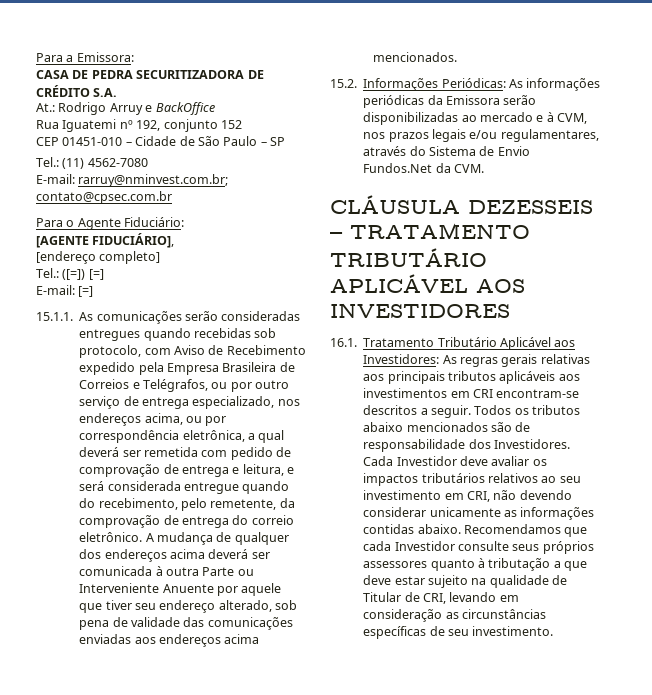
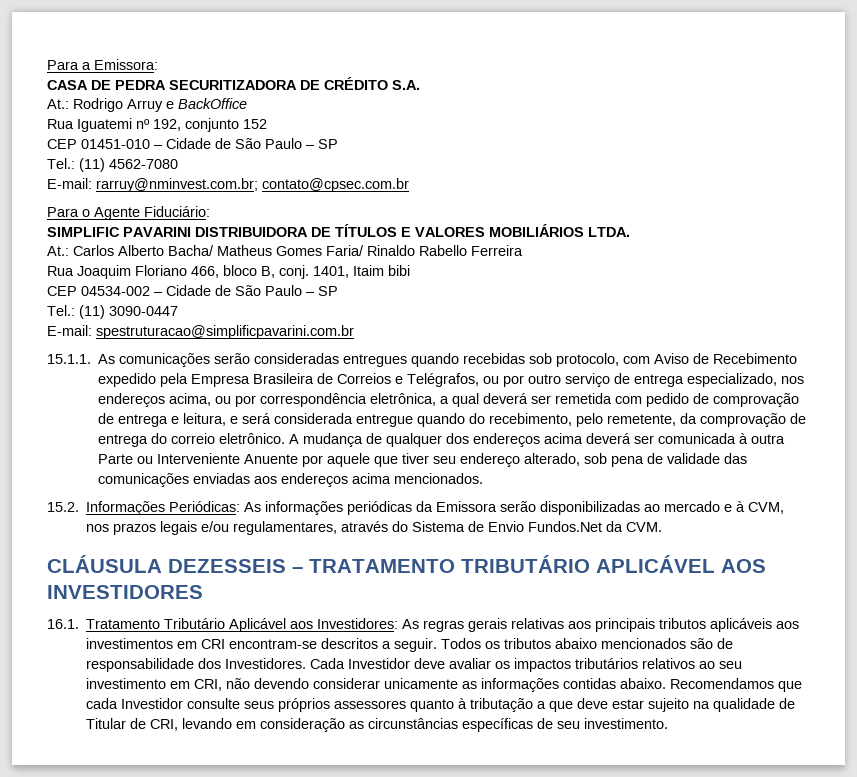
[36,233,175,248] [36,251,161,264] [36,268,104,280] [36,285,94,297] [AGENTE FIDUCIÁRIO], // [endereço completo] // Tel.: ([=]) [=] // E-mail: [=] -> [47,224,630,237] [47,245,523,256] [47,265,410,279] [47,285,338,296] [47,305,178,319] [47,325,354,339] SIMPLIFIC PAVARINI DISTRIBUIDORA DE TÍTULOS E VALORES MOBILIÁRIOS LTDA. // At.: Carlos Alberto Bacha/ Matheus Gomes Faria/ Rinaldo Rabello Ferreira // Rua Joaquim Floriano 466, bloco B, conj. 1401, Itaim bibi // CEP 04534-002 – Cidade de São Paulo – SP // Tel.: (11) 3090-0447 // E-mail: spestruturacao@simplificpavarini.com.br

